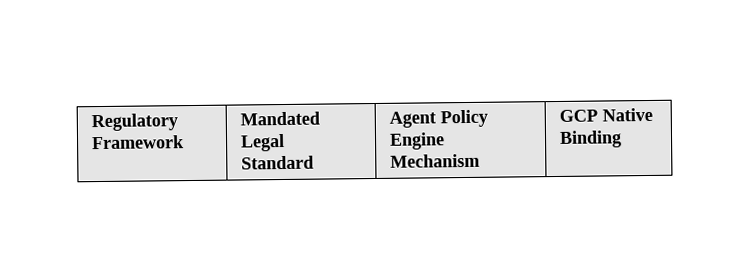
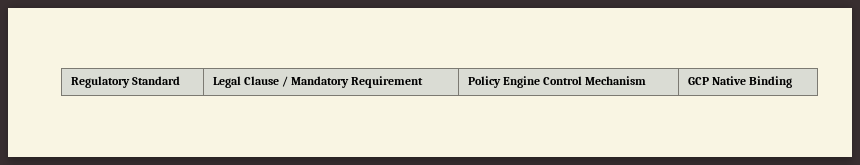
[91,135,185,150] [240,111,321,126] [240,133,286,152] [241,155,315,170] [389,111,437,128] Framework | Mandated Legal Standard | Agent -> [131,76,180,85] [212,76,424,88] Standard | Legal Clause / Mandatory Requirement |
(446, 141) none -> [543,76,583,85] Control

